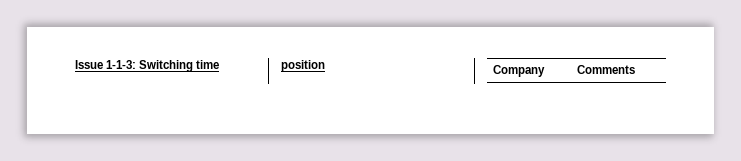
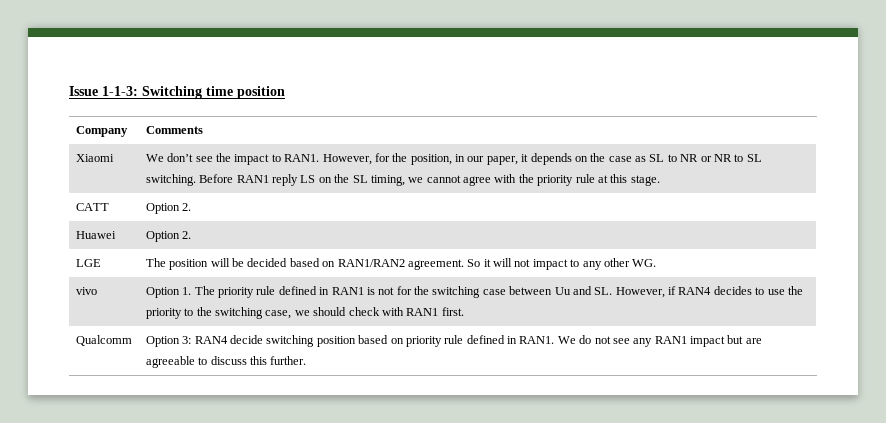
(635, 69) none -> [75,154,114,162] [145,153,762,165] [145,174,660,186] [75,203,109,211] [145,203,192,214] [75,231,116,239] [145,231,192,242] [75,259,101,267] [145,258,657,270] [75,287,97,295] [145,286,803,298] [145,307,464,319] [75,335,132,346] [145,335,762,347] [145,356,307,368] // Xiaomi | We don’t see the impact to RAN1. However, for the position, in our paper, it depends on the case as SL to NR or NR to SL switching. Before RAN1 reply LS on the SL timing, we cannot agree with the priority rule at this stage. // CATT | Option 2. // Huawei | Option 2. // LGE | The position will be decided based on RAN1/RAN2 agreement. So it will not impact to any other WG. // vivo | Option 1. The priority rule defined in RAN1 is not for the switching case between Uu and SL. However, if RAN4 decides to use the priority to the switching case, we should check with RAN1 first. // Qualcomm | Option 3: RAN4 decide switching position based on priority rule defined in RAN1. We do not see any RAN1 impact but are agreeable to discuss this further.

